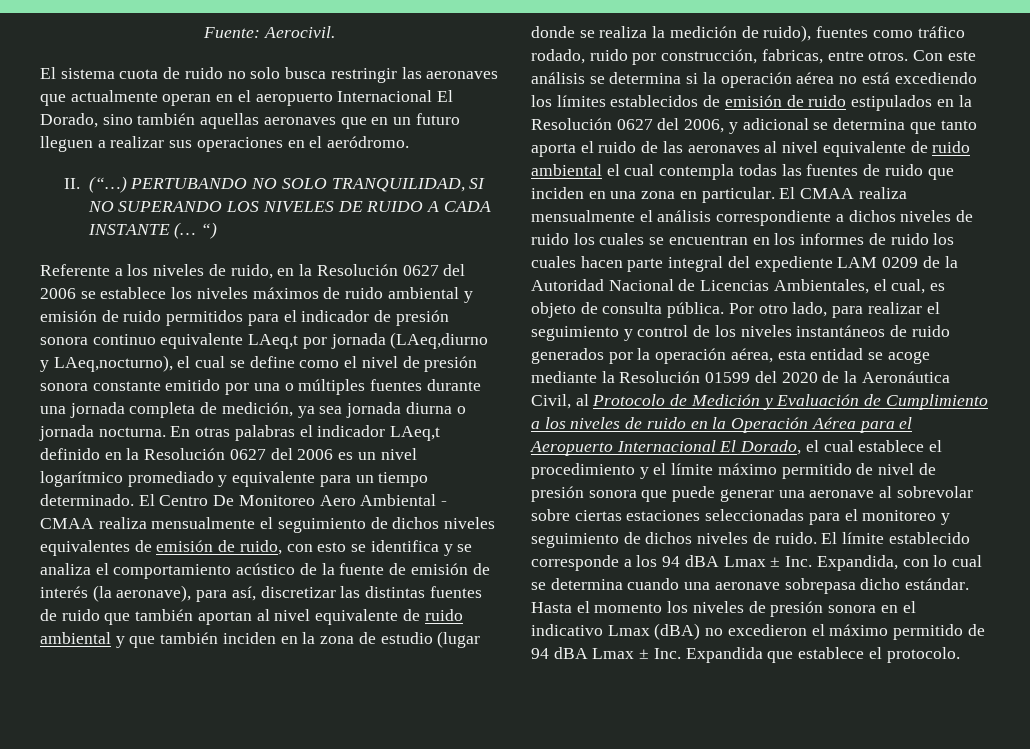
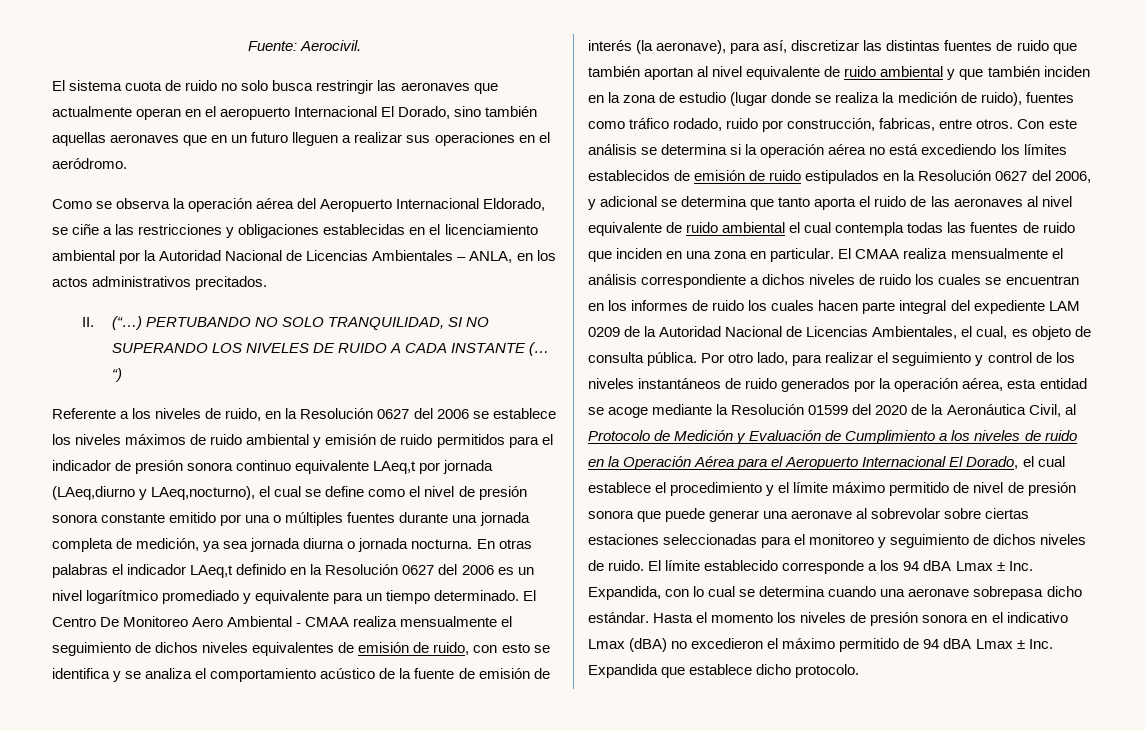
(410, 142) none -> [52,198,546,212] [52,224,538,238] [52,250,556,264] [52,276,268,290] // Como se observa la operación aérea del Aeropuerto Internacional Eldorado, se ciñe a las restricciones y obligaciones establecidas en el licenciamiento ambiental por la Autoridad Nacional de Licencias Ambientales – ANLA, en los actos administrativos precitados.
[868,647,882,659] el -> [756,664,792,675] dicho

